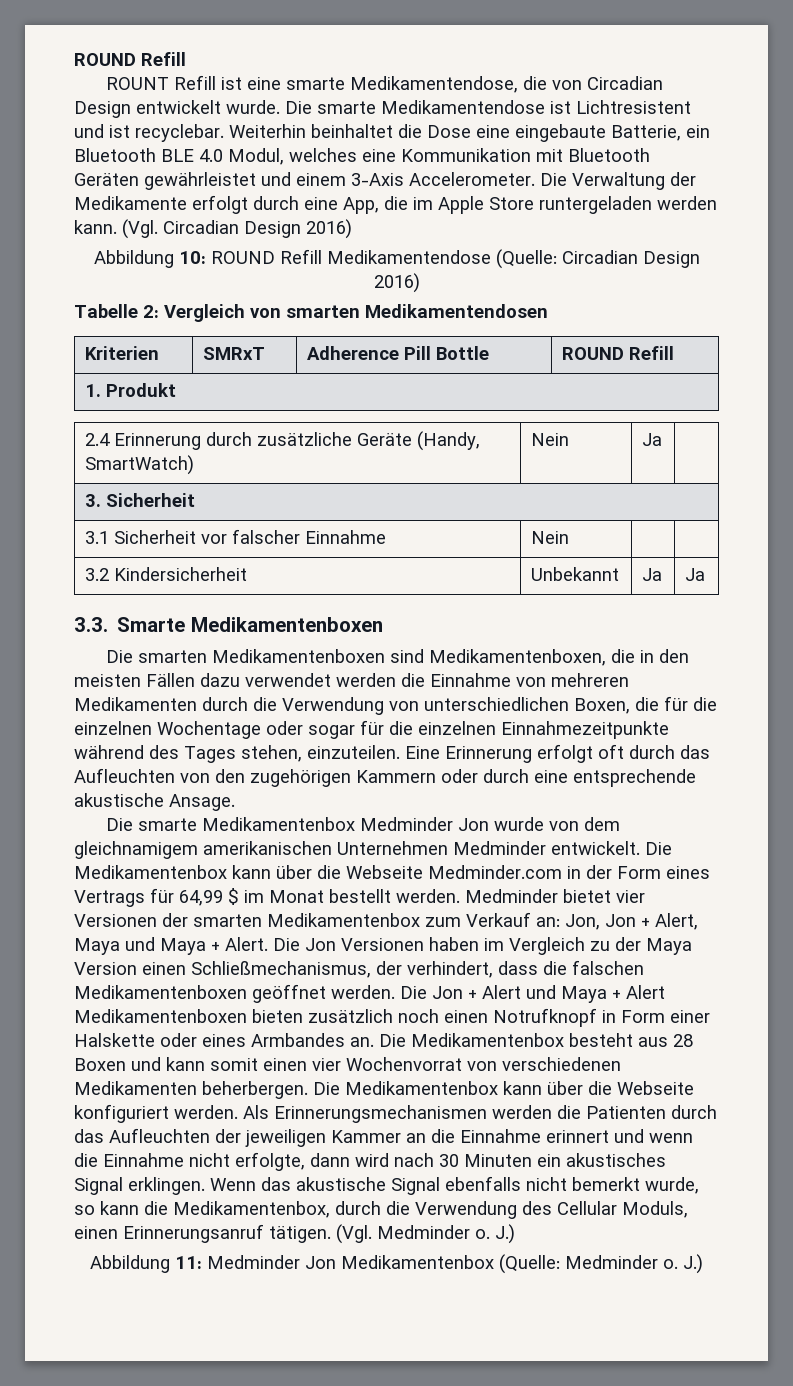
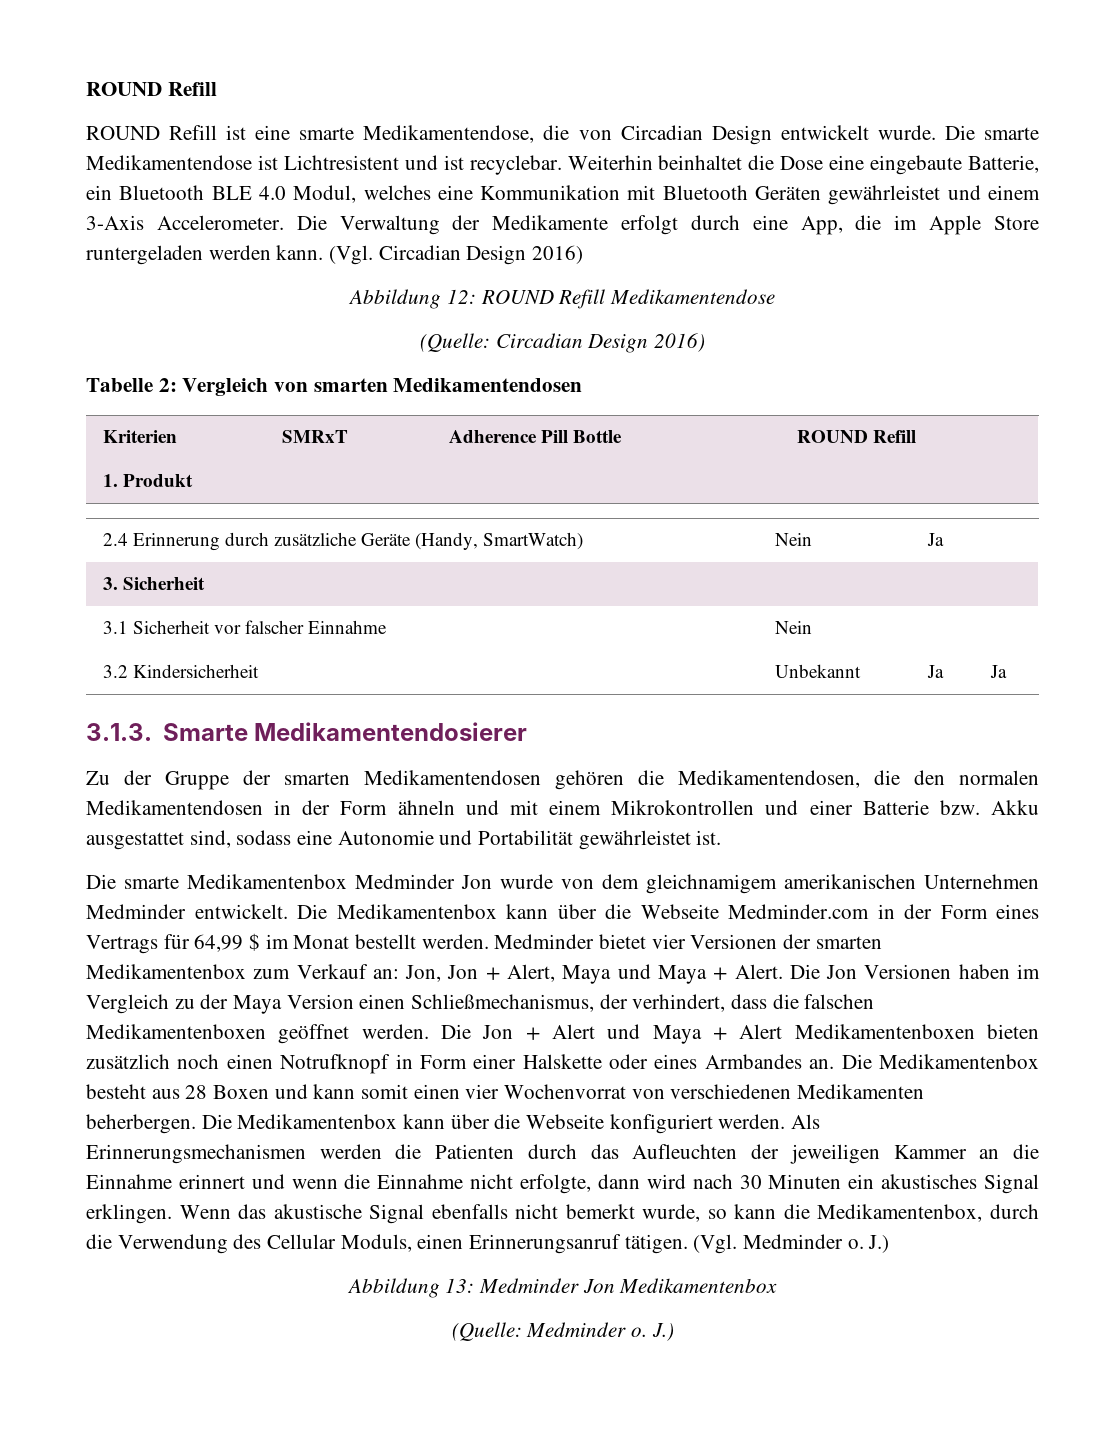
[74,52,186,66] [106,77,170,90] ROUND Refill // ROUNT -> [86,82,217,96] [86,126,160,140] ROUND Refill // ROUND
[178,251,206,264] 10: -> [446,289,476,304] 12:
(491, 257) none -> (775, 296) //
[74,617,383,632] [106,649,690,666] [74,673,629,687] [74,696,717,715] [74,720,669,739] [74,744,710,763] [74,768,696,787] [74,793,235,811] 3.3. Smarte Medikamentenboxen // Die smarten Medikamentenboxen sind Medikamentenboxen, die in den meisten Fällen dazu verwendet werden die Einnahme von mehreren Medikamenten durch die Verwendung von unterschiedlichen Boxen, die für die einzelnen Wochentage oder sogar für die einzelnen Einnahmezeitpunkte während des Tages stehen, einzuteilen. Eine Erinnerung erfolgt oft durch das Aufleuchten von den zugehörigen Kammern oder durch eine entsprechende akustische Ansage. -> [86,722,527,741] [86,770,1039,790] [86,800,1039,815] [86,830,722,850] 3.1.3. Smarte Medikamentendosierer // Zu der Gruppe der smarten Medikamentendosen gehören die Medikamentendosen, die den normalen Medikamentendosen in der Form ähneln und mit einem Mikrokontrollen und einer Batterie bzw. Akku ausgestattet sind, sodass eine Autonomie und Portabilität gewährleistet ist.
[175,1256,202,1269] 11: -> [445,1278,475,1293] 13:
(494, 1262) none -> (778, 1285) //

